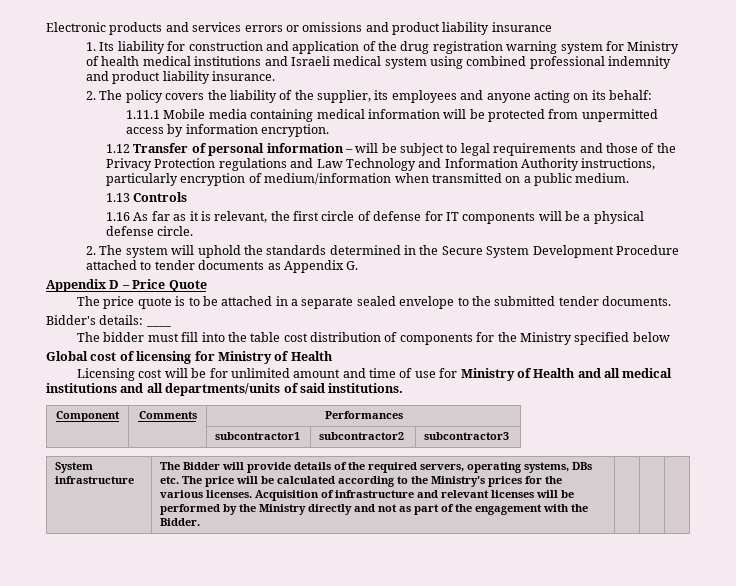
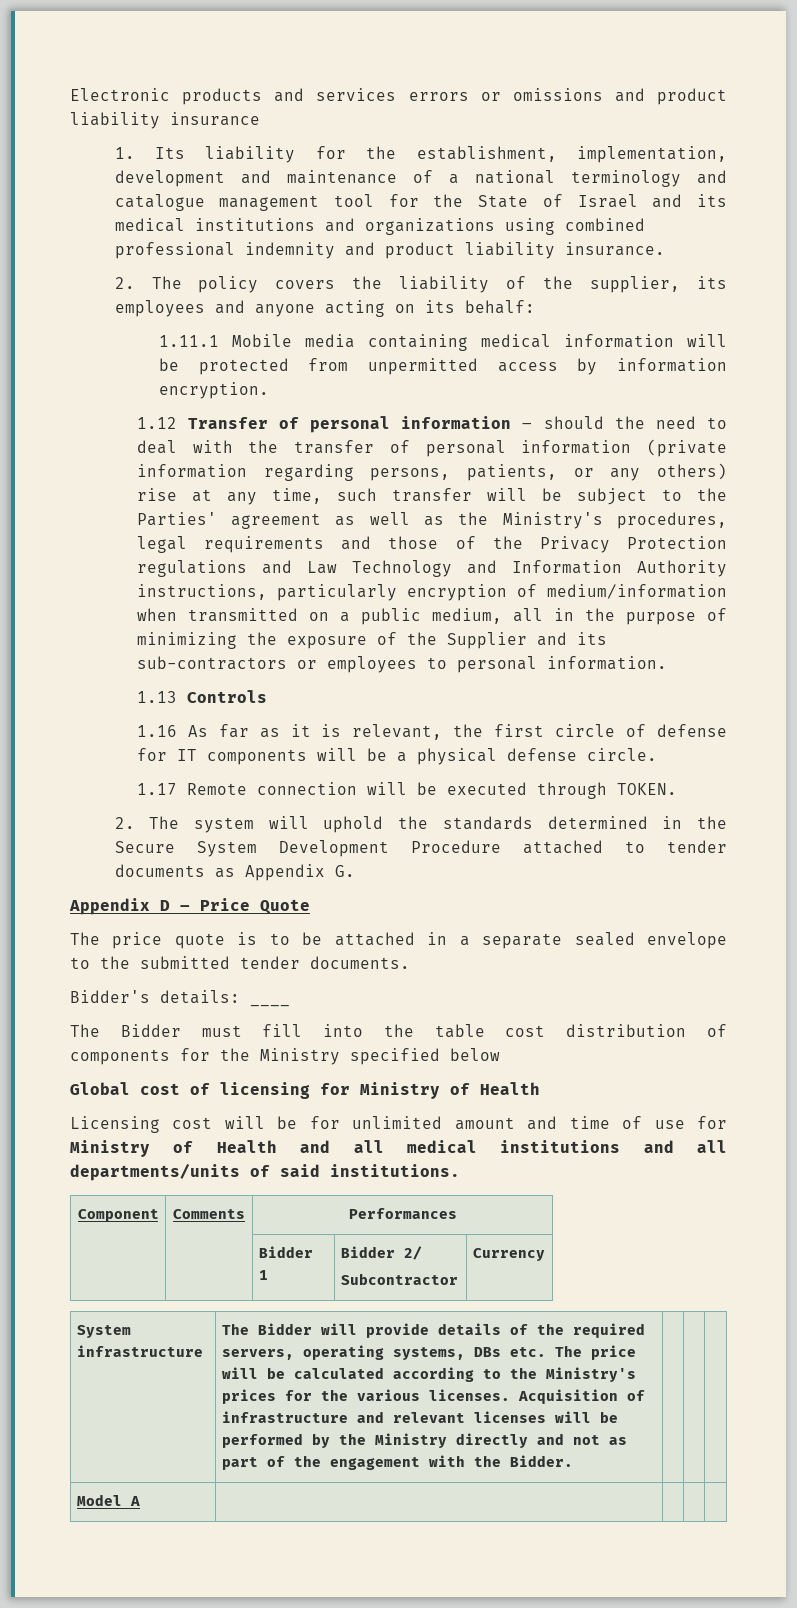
[188,41,680,54] [86,56,427,69] construction and application of the drug registration warning system for Ministry of health medical institutions and Israeli medical system -> [366,146,727,163] [114,170,727,187] [114,194,727,211] [114,218,495,235] the establishment, implementation, development and maintenance of a national terminology and catalogue management tool for the State of Israel and its medical institutions and organizations
[355,143,458,156] will be subject to -> [543,416,728,429] [136,439,727,457] [136,463,727,481] [136,488,727,505] [136,512,727,529] should the need to deal with the transfer of personal information (private information regarding persons, patients, or any others) rise at any time, such transfer will be subject to the Parties' agreement as well as the Ministry's procedures,
[575,173,630,183] medium. -> [431,608,727,625] [136,632,607,649] [136,656,667,673] medium, all in the purpose of minimizing the exposure of the Supplier and its sub-contractors or employees to personal information.
(194, 231) none -> [136,782,677,799] // 1.17 Remote connection will be executed through TOKEN.
[103,332,145,342] bidder -> [120,1024,181,1037] Bidder
[215,432,301,440] [319,432,405,440] [424,432,510,440] subcontractor1 | subcontractor2 | subcontractor3 -> [258,1246,313,1258] [258,1270,268,1280] [340,1246,422,1260] [340,1273,458,1285] [472,1248,545,1261] Bidder 1 | Bidder 2/ // Subcontractor | Currency
(201, 522) none -> [76,1494,140,1506] // Model A | | | |

